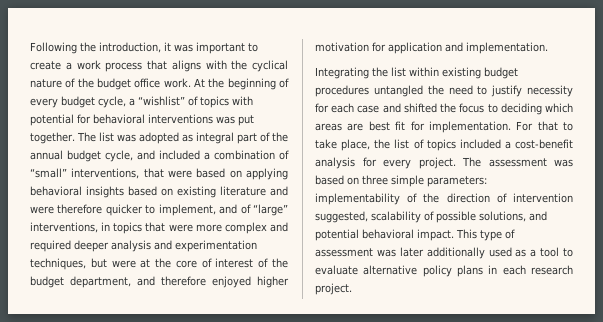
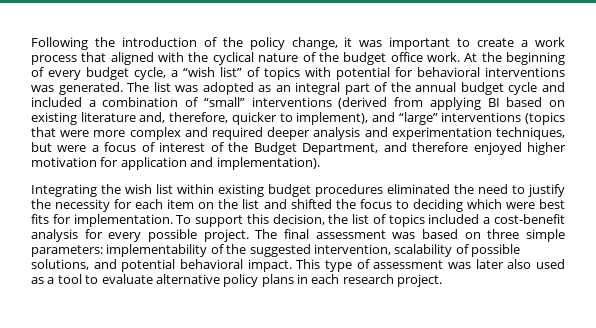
[99,42,161,53] introduction, -> [121,37,338,50] introduction of the policy change,
[171,60,201,72] aligns -> [110,52,154,65] aligned
[138,96,185,106] “wishlist” -> [183,67,242,77] “wish list”
[238,115,254,126] [30,132,75,144] put together. -> [58,82,123,95] generated.
(193, 138) none -> [275,85,291,92] an
[105,150,133,162] cycle, -> [508,82,538,95] cycle
[71,168,289,180] [30,186,288,198] [30,204,288,216] [30,222,143,234] interventions, that were based on applying behavioral insights based on existing literature and were therefore quicker to implement, and of “large” interventions, in topics -> [251,97,566,110] [31,112,565,125] interventions (derived from applying BI based on existing literature and, therefore, quicker to implement), and “large” interventions (topics
[140,258,197,268] at the core -> [91,142,137,152] a focus
[30,276,131,288] budget department, -> [253,142,379,155] Budget Department,
[466,42,548,54] implementation. -> [216,157,320,170] implementation).
(388, 72) none -> [125,184,152,194] wish
[373,85,423,97] untangled -> [387,184,450,194] eliminated
(523, 91) none -> [31,199,51,209] the
[357,105,380,113] case -> [167,199,260,209] item on the list
[315,121,573,133] [315,139,371,151] areas are best fit for implementation. For that to take place, -> [505,199,565,209] [31,214,325,227] were best fits for implementation. To support this decision,
(411, 164) none -> [148,229,197,242] possible
(481, 162) none -> [284,229,309,239] final
[446,193,573,203] [315,211,368,223] direction of intervention suggested, -> [249,244,391,257] suggested intervention,
[426,247,485,259] additionally -> [507,259,532,269] also

